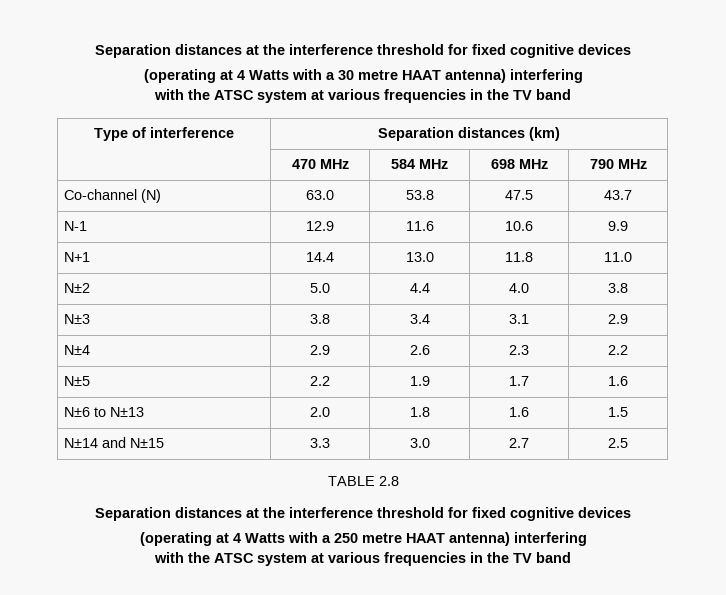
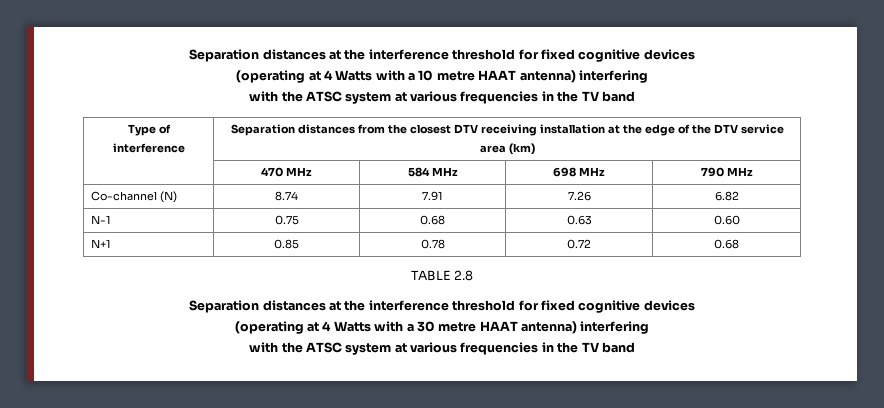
(631, 49) none -> [236,70,648,83] [249,91,635,104] [127,124,171,136] [112,143,185,153] [230,124,784,136] [479,143,535,155] [261,167,312,177] [407,167,458,177] [553,167,605,177] [700,167,753,177] [91,191,178,203] [275,191,298,201] [422,191,443,201] [567,191,591,201] [714,191,739,201] [91,215,112,224] [274,215,299,225] [420,215,445,225] [566,215,592,225] [713,215,740,225] [91,239,112,248] [274,239,299,249] [420,239,445,249] [567,239,591,249] [714,239,739,249] [410,270,474,281] [189,300,695,313] // (operating at 4 Watts with a 10 metre HAAT antenna) interfering // with the ATSC system at various frequencies in the TV band // Type of interference | Separation distances from the closest DTV receiving installation at the edge of the DTV service area (km) // | 470 MHz | 584 MHz | 698 MHz | 790 MHz // Co-channel (N) | 8.74 | 7.91 | 7.26 | 6.82 // N-1 | 0.75 | 0.68 | 0.63 | 0.60 // N+1 | 0.85 | 0.78 | 0.72 | 0.68 // TABLE 2.8 // Separation distances at the interference threshold for fixed cognitive devices
[94,127,234,141] [378,127,560,141] [291,159,349,169] [391,159,448,169] [490,159,548,169] [589,159,647,169] [63,189,161,203] [306,190,334,200] [405,190,434,200] [505,190,533,200] [604,190,632,200] [63,221,87,231] [306,221,334,231] [405,221,434,231] [505,221,533,231] [608,221,628,231] [63,252,90,262] [306,252,334,262] [405,252,434,262] [505,252,533,262] [604,252,632,262] [63,283,90,293] [310,283,330,293] [409,283,430,293] [509,283,529,293] [608,283,628,293] [63,314,90,324] [310,314,330,324] [409,314,430,324] [509,314,529,324] [608,314,628,324] [63,345,90,355] [310,345,330,355] [409,345,430,355] [509,345,529,355] [608,345,628,355] [63,376,90,386] [310,376,330,386] [409,376,430,386] [509,376,529,386] [608,376,628,386] [63,407,144,417] [310,407,330,417] [409,407,430,417] [509,407,529,417] [608,407,628,417] [63,437,164,448] [310,438,330,448] [409,438,430,448] [509,438,529,448] [608,438,628,448] [327,476,399,486] [95,507,631,521] [139,532,587,546] [154,552,571,566] // Type of interference | Separation distances (km) // | 470 MHz | 584 MHz | 698 MHz | 790 MHz // Co-channel (N) | 63.0 | 53.8 | 47.5 | 43.7 // N-1 | 12.9 | 11.6 | 10.6 | 9.9 // N+1 | 14.4 | 13.0 | 11.8 | 11.0 // N±2 | 5.0 | 4.4 | 4.0 | 3.8 // N±3 | 3.8 | 3.4 | 3.1 | 2.9 // N±4 | 2.9 | 2.6 | 2.3 | 2.2 // N±5 | 2.2 | 1.9 | 1.7 | 1.6 // N±6 to N±13 | 2.0 | 1.8 | 1.6 | 1.5 // N±14 and N±15 | 3.3 | 3.0 | 2.7 | 2.5 // TABLE 2.8 // Separation distances at the interference threshold for fixed cognitive devices // (operating at 4 Watts with a 250 metre HAAT antenna) interfering // with the ATSC system at various frequencies in the TV band -> (635, 347) none

